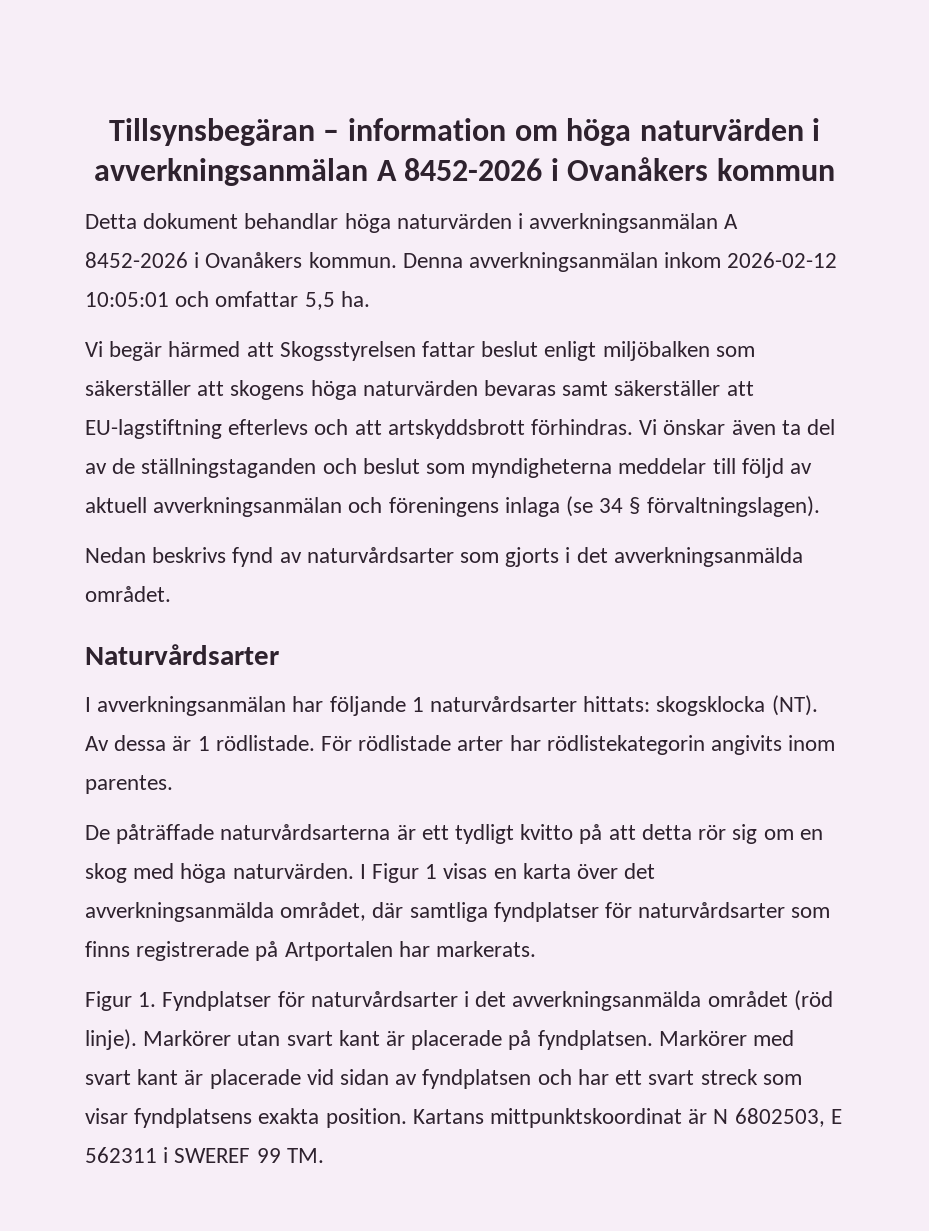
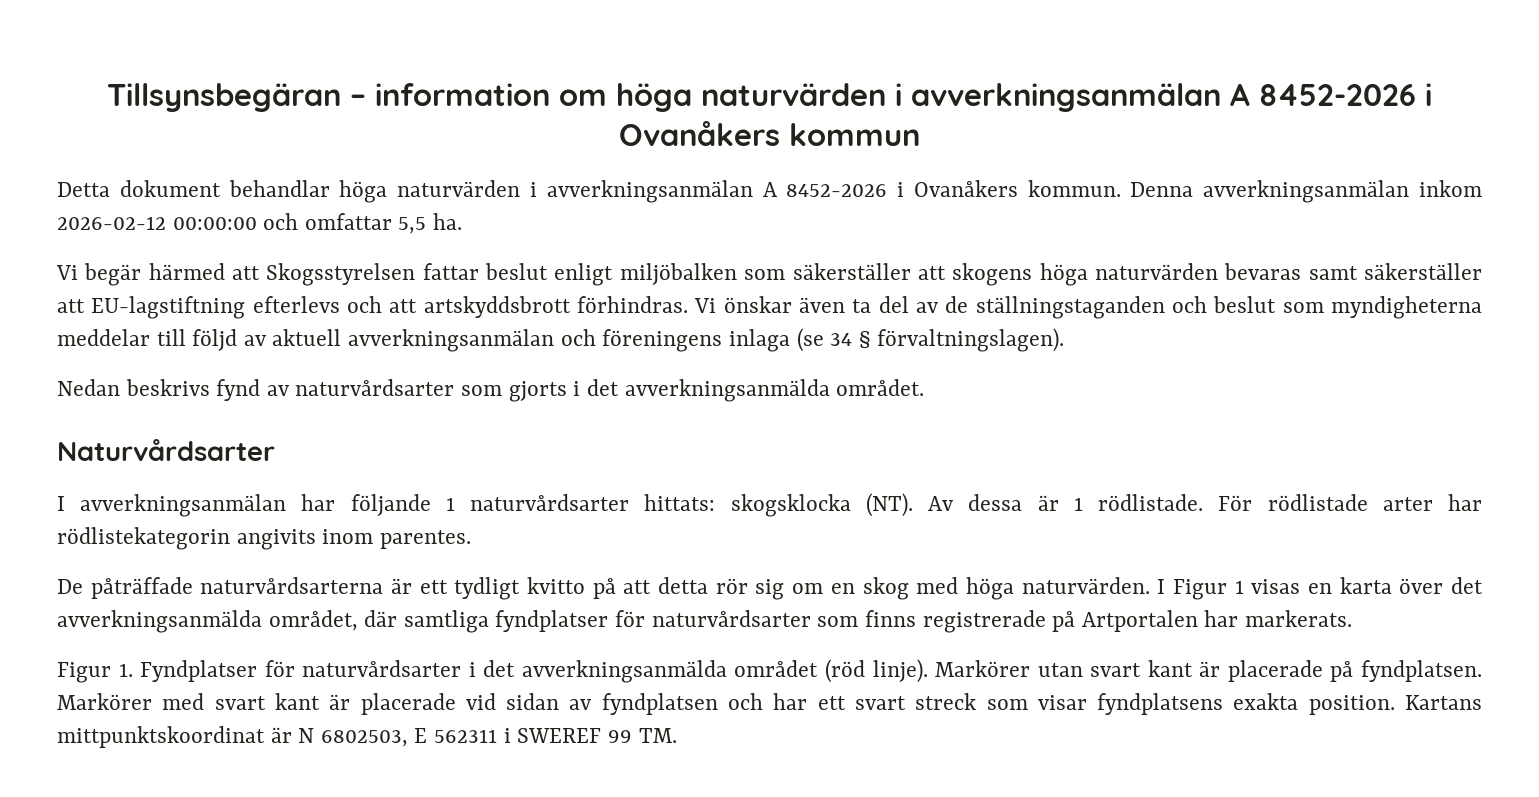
[85,292,169,307] 10:05:01 -> [172,217,257,230] 00:00:00

